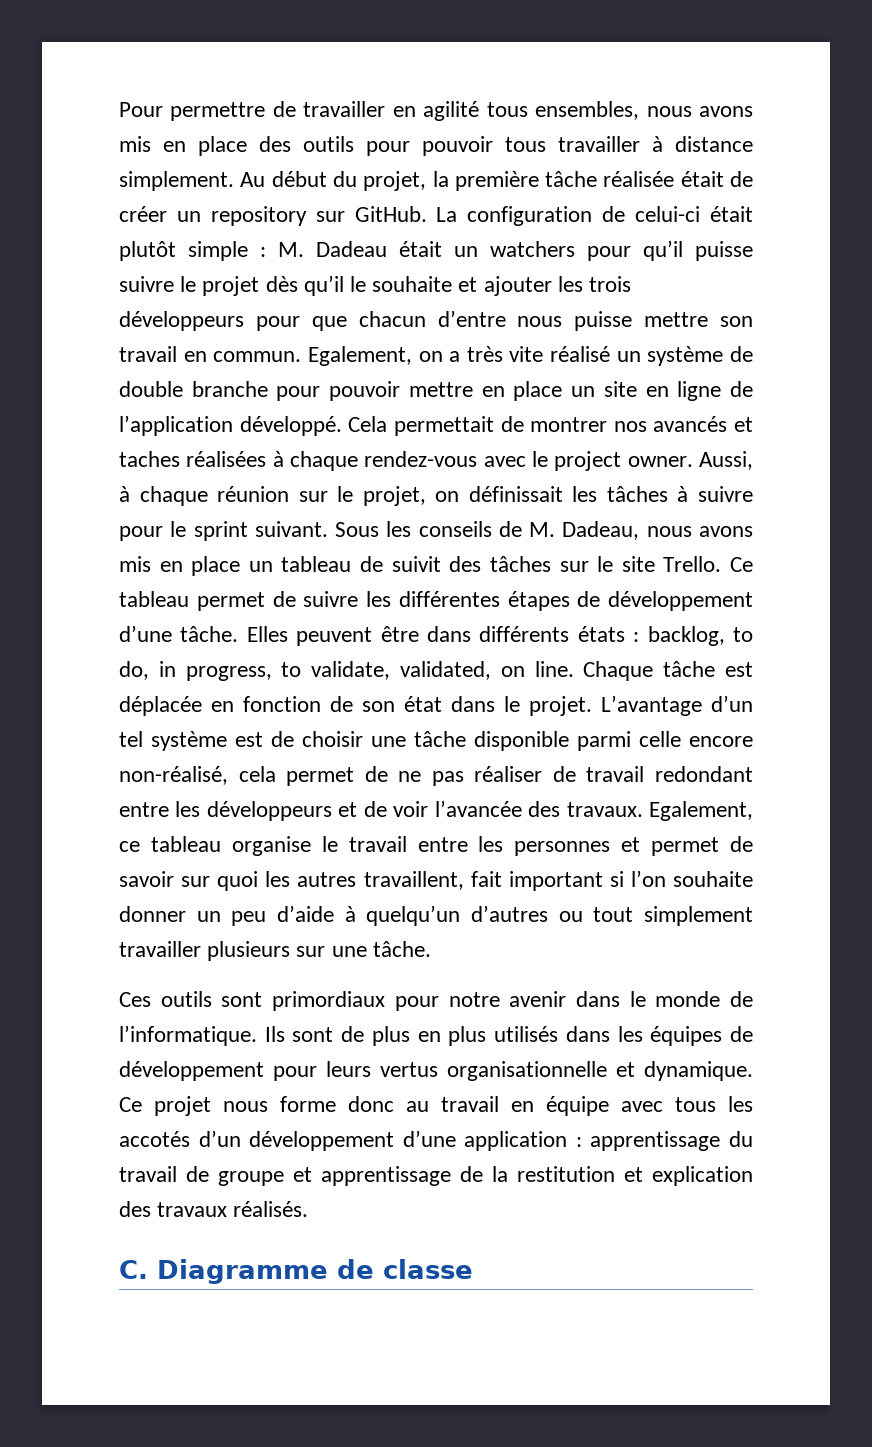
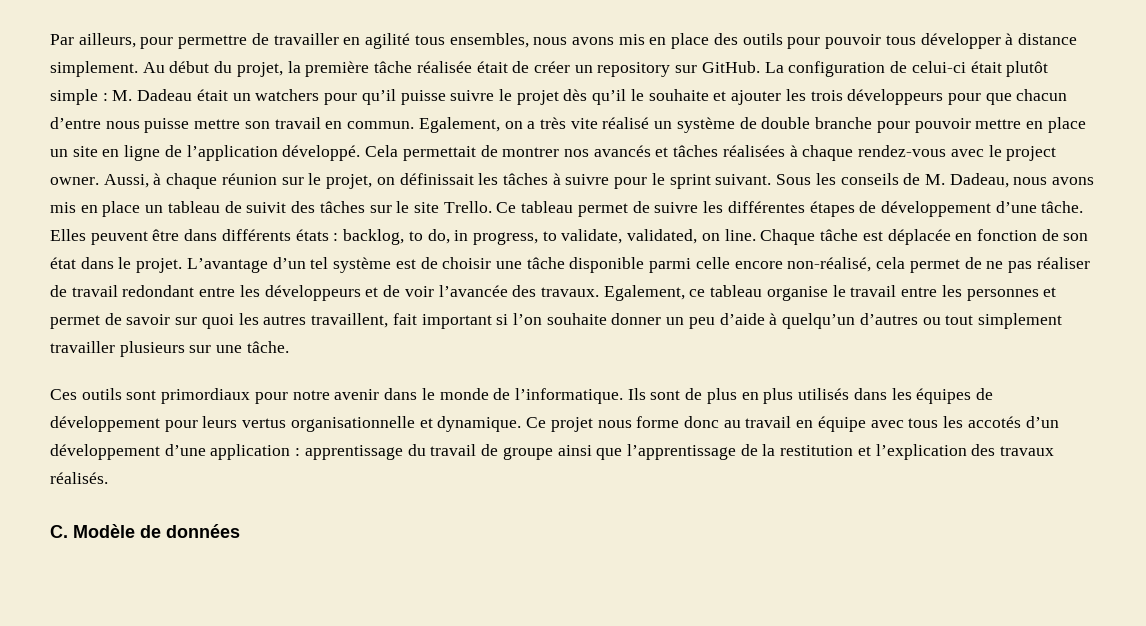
[119,102,163,117] Pour -> [50,33,174,49] Par ailleurs, pour
[558,136,640,152] travailler -> [920,33,1001,49] développer
[119,451,180,467] taches -> [673,145,719,157] tâches
[293,1166,451,1186] et apprentissage -> [557,444,736,460] ainsi que l’apprentissage
[652,1166,753,1186] explication -> [875,444,967,460] l’explication
[157,1259,473,1284] Diagramme de classe -> [73,524,240,538] Modèle de données

